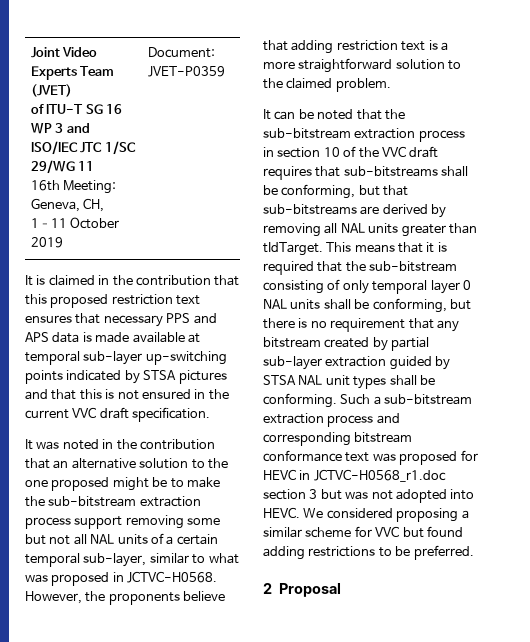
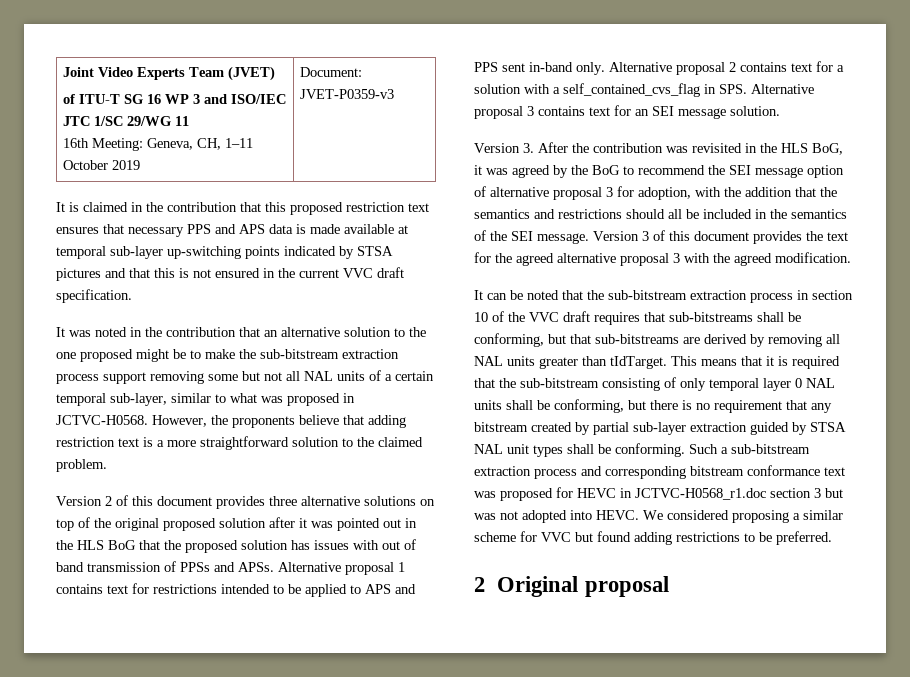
[147,66,225,77] JVET-P0359 -> [300,89,395,99] JVET-P0359-v3
(391, 85) none -> [56,495,435,509] [56,517,417,531] [56,539,416,553] [56,561,405,575] [56,583,416,597] [474,61,844,75] [474,83,814,97] [474,105,780,119] [474,142,843,155] [474,165,844,178] [474,186,837,200] [474,209,847,219] [474,230,848,244] [474,252,851,266] // Version 2 of this document provides three alternative solutions on top of the original proposed solution after it was pointed out in the HLS BoG that the proposed solution has issues with out of band transmission of PPSs and APSs. Alternative proposal 1 contains text for restrictions intended to be applied to APS and PPS sent in-band only. Alternative proposal 2 contains text for a solution with a self_contained_cvs_flag in SPS. Alternative proposal 3 contains text for an SEI message solution. // Version 3. After the contribution was revisited in the HLS BoG, it was agreed by the BoG to recommend the SEI message option of alternative proposal 3 for adoption, with the addition that the semantics and restrictions should all be included in the semantics of the SEI message. Version 3 of this document provides the text for the agreed alternative proposal 3 with the agreed modification.
[278,583,341,597] Proposal -> [497,576,669,597] Original proposal

